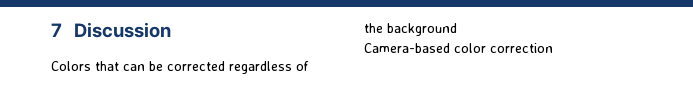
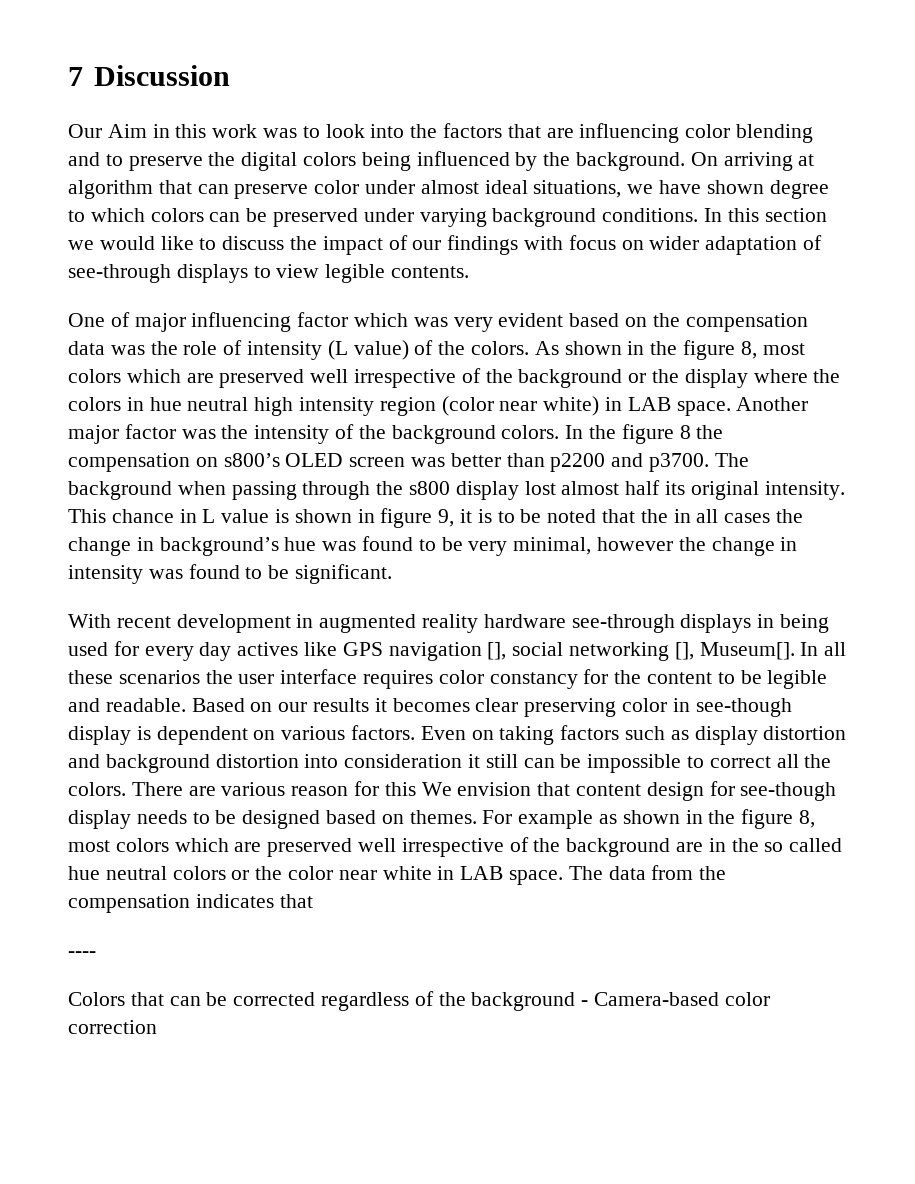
(172, 30) none -> [68,123,814,143] [68,151,815,171] [68,180,829,199] [68,208,827,227] [68,235,823,255] [68,264,470,283] [68,312,808,332] [68,340,805,360] [68,368,841,388] [68,396,809,416] [68,424,724,444] [68,453,749,472] [68,480,845,500] [68,508,804,528] [68,536,798,556] [68,564,393,584] [68,614,830,633] [68,641,847,661] [68,669,828,689] [68,698,792,717] [68,725,847,745] [68,754,832,773] [68,781,837,801] [68,809,816,829] [68,837,843,857] [68,865,727,885] [68,894,313,913] [68,951,96,957] // Our Aim in this work was to look into the factors that are influencing color blending and to preserve the digital colors being influenced by the background. On arriving at algorithm that can preserve color under almost ideal situations, we have shown degree to which colors can be preserved under varying background conditions. In this section we would like to discuss the impact of our findings with focus on wider adaptation of see-through displays to view legible contents. // One of major influencing factor which was very evident based on the compensation data was the role of intensity (L value) of the colors. As shown in the figure 8, most colors which are preserved well irrespective of the background or the display where the colors in hue neutral high intensity region (color near white) in LAB space. Another major factor was the intensity of the background colors. In the figure 8 the compensation on s800’s OLED screen was better than p2200 and p3700. The background when passing through the s800 display lost almost half its original intensity. This chance in L value is shown in figure 9, it is to be noted that the in all cases the change in background’s hue was found to be very minimal, however the change in intensity was found to be significant. // With recent development in augmented reality hardware see-through displays in being used for every day actives like GPS navigation [], social networking [], Museum[]. In all these scenarios the user interface requires color constancy for the content to be legible and readable. Based on our results it becomes clear preserving color in see-though display is dependent on various factors. Even on taking factors such as display distortion and background distortion into consideration it still can be impossible to correct all the colors. There are various reason for this We envision that content design for see-though display needs to be designed based on themes. For example as shown in the figure 8, most colors which are preserved well irrespective of the background are in the so called hue neutral colors or the color near white in LAB space. The data from the compensation indicates that // ----
(457, 29) // -> [581,1000,589,1006] -

